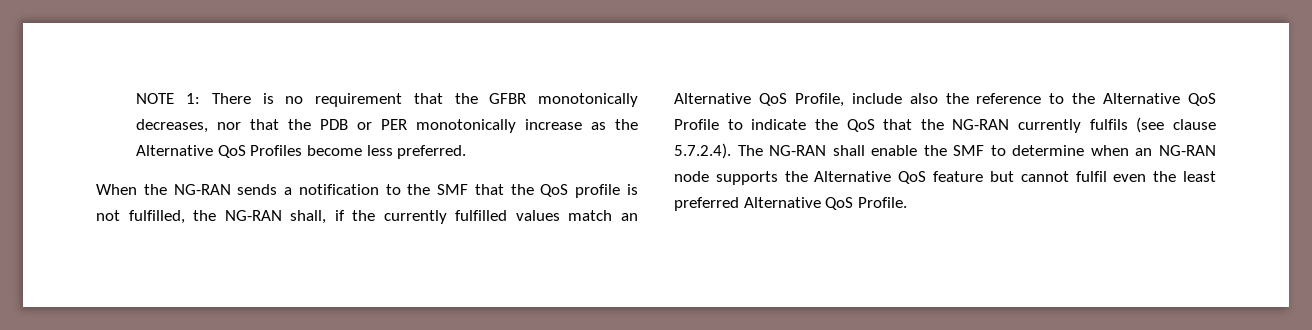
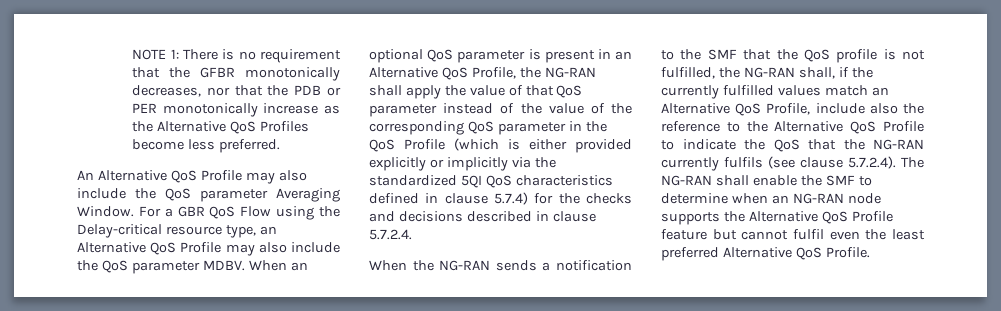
(467, 152) none -> [77,170,307,184] [77,188,340,202] [77,206,340,220] [77,224,277,238] [77,242,340,256] [77,260,308,274] [369,49,632,63] [369,67,596,80] [369,85,583,99] [369,103,632,117] [369,121,607,135] [369,138,632,153] [369,157,556,171] [369,175,613,188] [369,192,632,205] [369,211,596,222] [369,229,412,240] // An Alternative QoS Profile may also include the QoS parameter Averaging Window. For a GBR QoS Flow using the Delay-critical resource type, an Alternative QoS Profile may also include the QoS parameter MDBV. When an optional QoS parameter is present in an Alternative QoS Profile, the NG-RAN shall apply the value of that QoS parameter instead of the value of the corresponding QoS parameter in the QoS Profile (which is either provided explicitly or implicitly via the standardized 5QI QoS characteristics defined in clause 5.7.4) for the checks and decisions described in clause 5.7.2.4.
(927, 177) none -> [851,211,893,222] Profile

